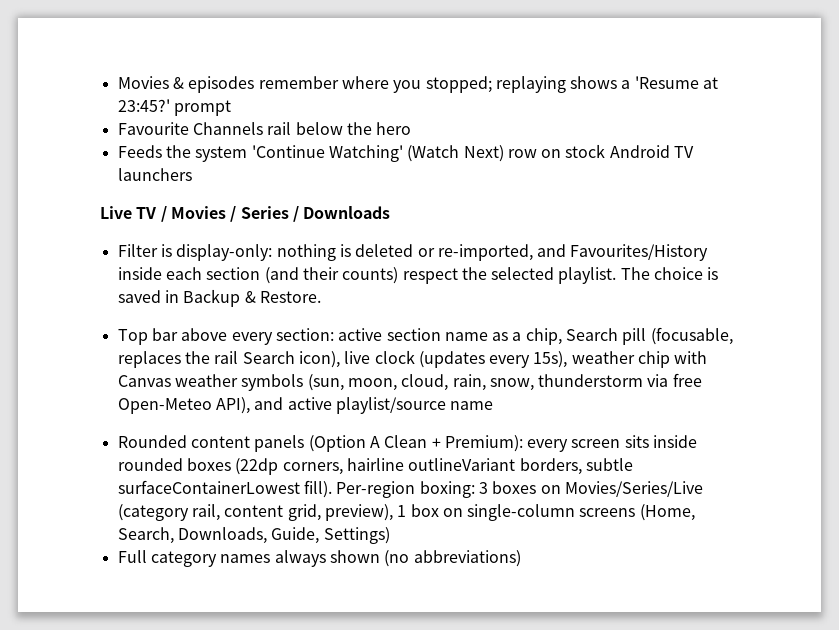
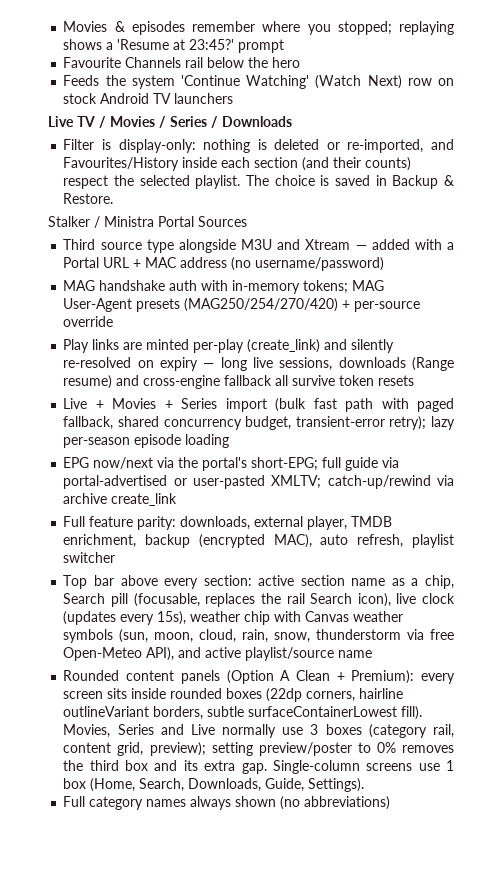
(321, 297) none -> [48,216,247,228] [63,239,455,253] [63,257,385,271] [63,280,385,294] [63,298,421,312] [63,316,114,327] [63,339,395,353] [63,357,454,371] [63,375,415,389] [63,398,454,412] [63,416,456,430] [63,434,230,448] [63,457,400,471] [63,475,454,489] [63,493,178,506] [63,516,393,530] [63,534,454,548] [63,552,116,563] // Stalker / Ministra Portal Sources // Third source type alongside M3U and Xtream — added with a Portal URL + MAC address (no username/password) // MAG handshake auth with in-memory tokens; MAG User-Agent presets (MAG250/254/270/420) + per-source override // Play links are minted per-play (create_link) and silently re-resolved on expiry — long live sessions, downloads (Range resume) and cross-engine fallback all survive token resets // Live + Movies + Series import (bulk fast path with paged fallback, shared concurrency budget, transient-error retry); lazy per-season episode loading // EPG now/next via the portal's short-EPG; full guide via portal-advertised or user-pasted XMLTV; catch-up/rewind via archive create_link // Full feature parity: downloads, external player, TMDB enrichment, backup (encrypted MAC), auto refresh, playlist switcher
[336,481,703,498] [117,504,636,521] Per-region boxing: 3 boxes on Movies/Series/Live (category rail, content grid, preview), 1 box on single-column screens -> [63,724,455,738] [63,742,454,756] [63,760,455,774] [63,778,87,789] Movies, Series and Live normally use 3 boxes (category rail, content grid, preview); setting preview/poster to 0% removes the third box and its extra gap. Single-column screens use 1 box
[323,527,390,544] Settings) -> [308,778,365,792] Settings).

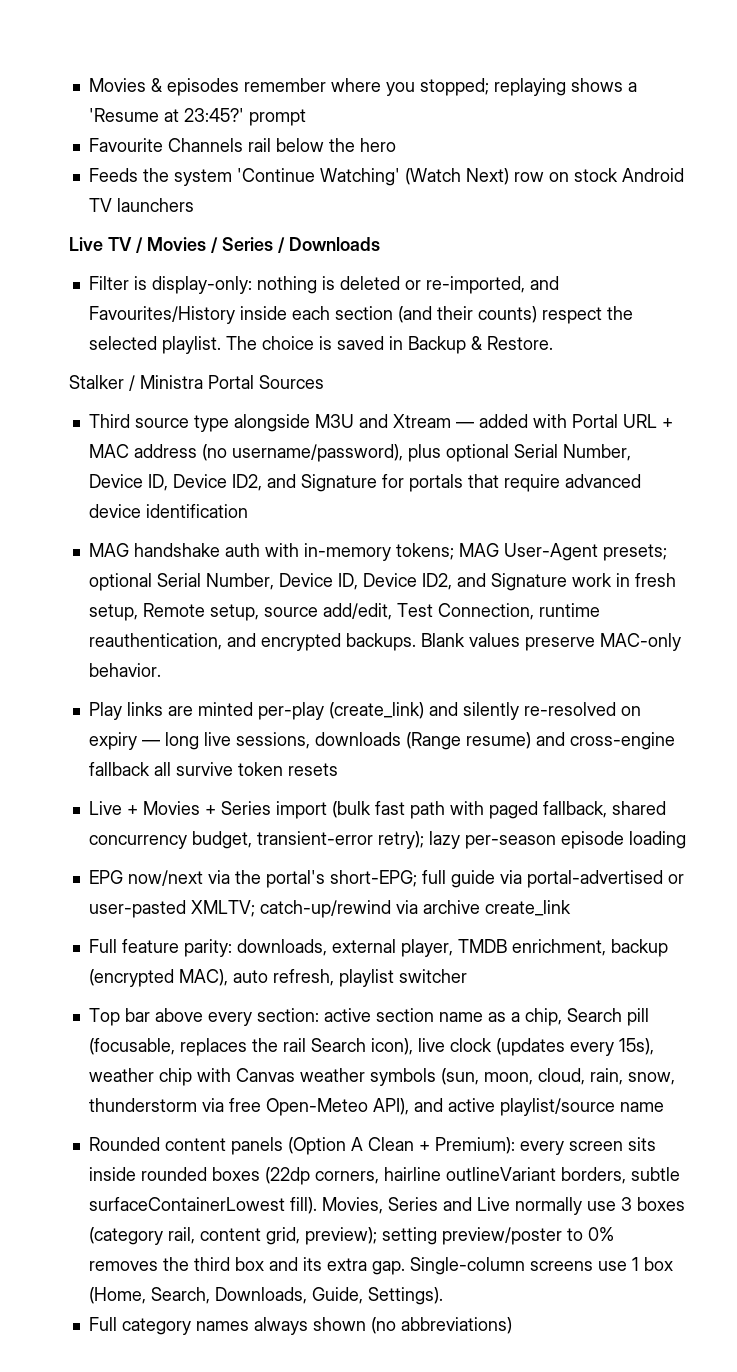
[447,242,455,250] a -> (567, 421) none
[255,257,385,271] username/password) -> [231,444,631,462] [88,474,641,492] [88,504,248,518] username/password), plus optional Serial Number, Device ID, Device ID2, and Signature for portals that require advanced device identification
[136,298,421,312] [63,316,114,327] presets (MAG250/254/270/420) + per-source override -> [602,544,667,561] [88,573,676,591] [88,603,600,621] [88,633,681,651] [88,663,161,677] presets; optional Serial Number, Device ID, Device ID2, and Signature work in fresh setup, Remote setup, source add/edit, Test Connection, runtime reauthentication, and encrypted backups. Blank values preserve MAC-only behavior.

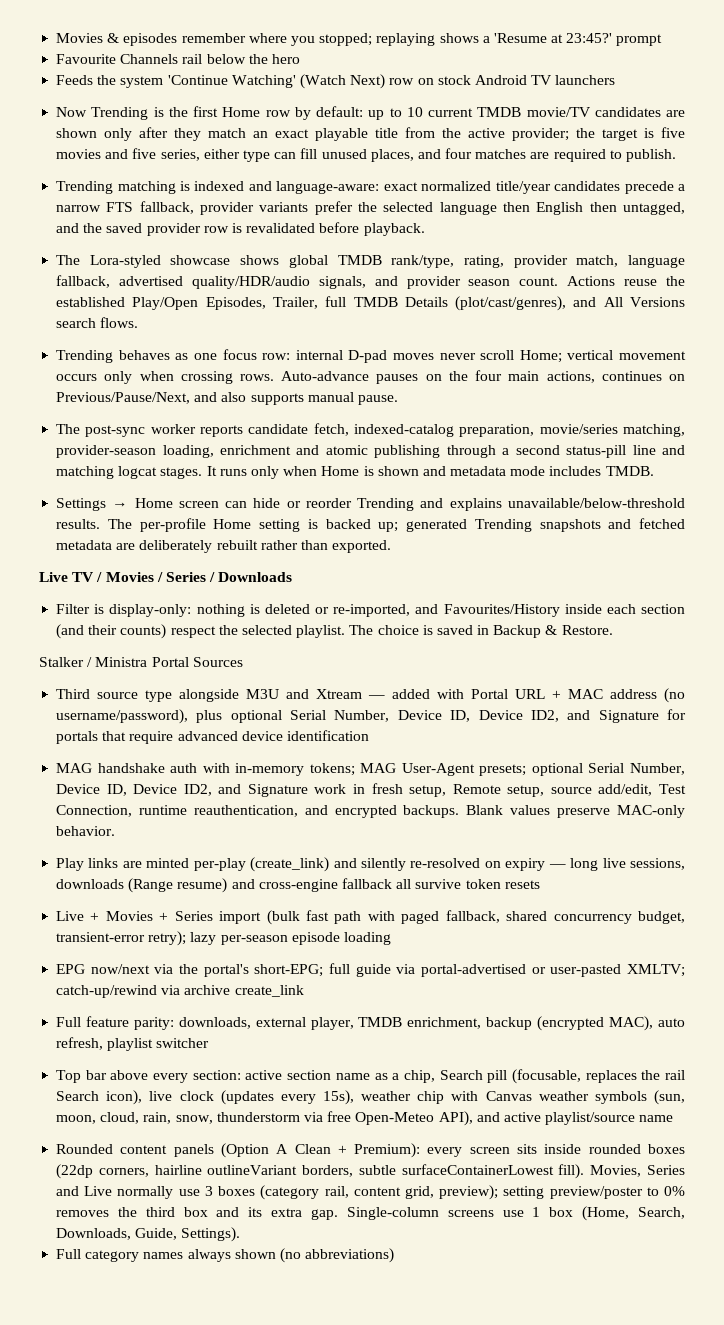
(194, 205) none -> [56,106,685,120] [56,127,685,141] [56,148,677,162] [56,181,686,194] [56,201,685,215] [56,222,425,236] [56,255,685,268] [56,275,685,289] [56,296,685,311] [56,317,139,328] [56,349,686,363] [56,370,685,384] [56,392,398,405] [56,423,685,437] [56,445,686,458] [56,466,654,479] [56,498,685,511] [56,518,685,532] [56,540,392,553] // Now Trending is the first Home row by default: up to 10 current TMDB movie/TV candidates are shown only after they match an exact playable title from the active provider; the target is five movies and five series, either type can fill unused places, and four matches are required to publish. // Trending matching is indexed and language-aware: exact normalized title/year candidates precede a narrow FTS fallback, provider variants prefer the selected language then English then untagged, and the saved provider row is revalidated before playback. // The Lora-styled showcase shows global TMDB rank/type, rating, provider match, language fallback, advertised quality/HDR/audio signals, and provider season count. Actions reuse the established Play/Open Episodes, Trailer, full TMDB Details (plot/cast/genres), and All Versions search flows. // Trending behaves as one focus row: internal D-pad moves never scroll Home; vertical movement occurs only when crossing rows. Auto-advance pauses on the four main actions, continues on Previous/Pause/Next, and also supports manual pause. // The post-sync worker reports candidate fetch, indexed-catalog preparation, movie/series matching, provider-season loading, enrichment and atomic publishing through a second status-pill line and matching logcat stages. It runs only when Home is shown and metadata mode includes TMDB. // Settings → Home screen can hide or reorder Trending and explains unavailable/below-threshold results. The per-profile Home setting is backed up; generated Trending snapshots and fetched metadata are deliberately rebuilt rather than exported.

